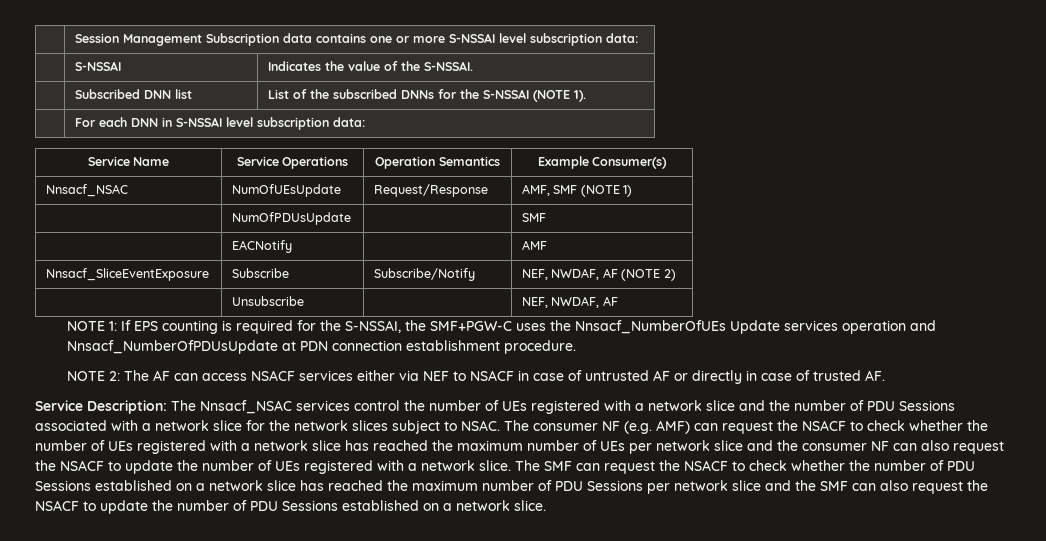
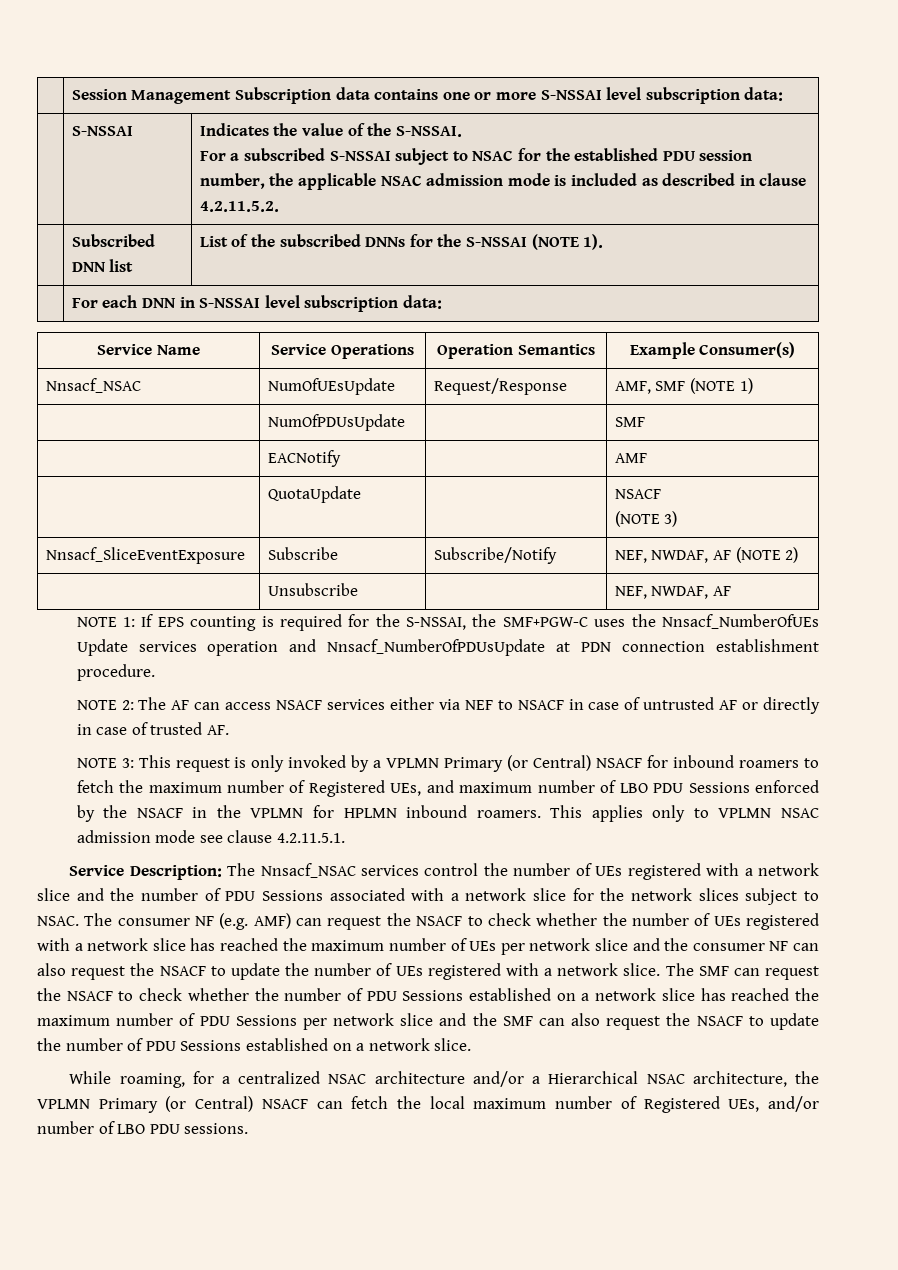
(474, 66) none -> [199,148,753,165] [199,173,807,190] [199,201,279,212] // For a subscribed S-NSSAI subject to NSAC for the established PDU session number, the applicable NSAC admission mode is included as described in clause 4.2.11.5.2.
(548, 245) none -> [267,486,361,503] [614,489,661,499] [614,511,678,527] // | QuotaUpdate | | NSACF // (NOTE 3)
(885, 375) none -> [76,755,819,772] [76,780,819,797] [76,805,819,822] [76,830,345,843] // NOTE 3: This request is only invoked by a VPLMN Primary (or Central) NSACF for inbound roamers to fetch the maximum number of Registered UEs, and maximum number of LBO PDU Sessions enforced by the NSACF in the VPLMN for HPLMN inbound roamers. This applies only to VPLMN NSAC admission mode see clause 4.2.11.5.1.
(546, 505) none -> [69,1071,819,1088] [37,1096,819,1113] [37,1121,249,1134] // While roaming, for a centralized NSAC architecture and/or a Hierarchical NSAC architecture, the VPLMN Primary (or Central) NSACF can fetch the local maximum number of Registered UEs, and/or number of LBO PDU sessions.

